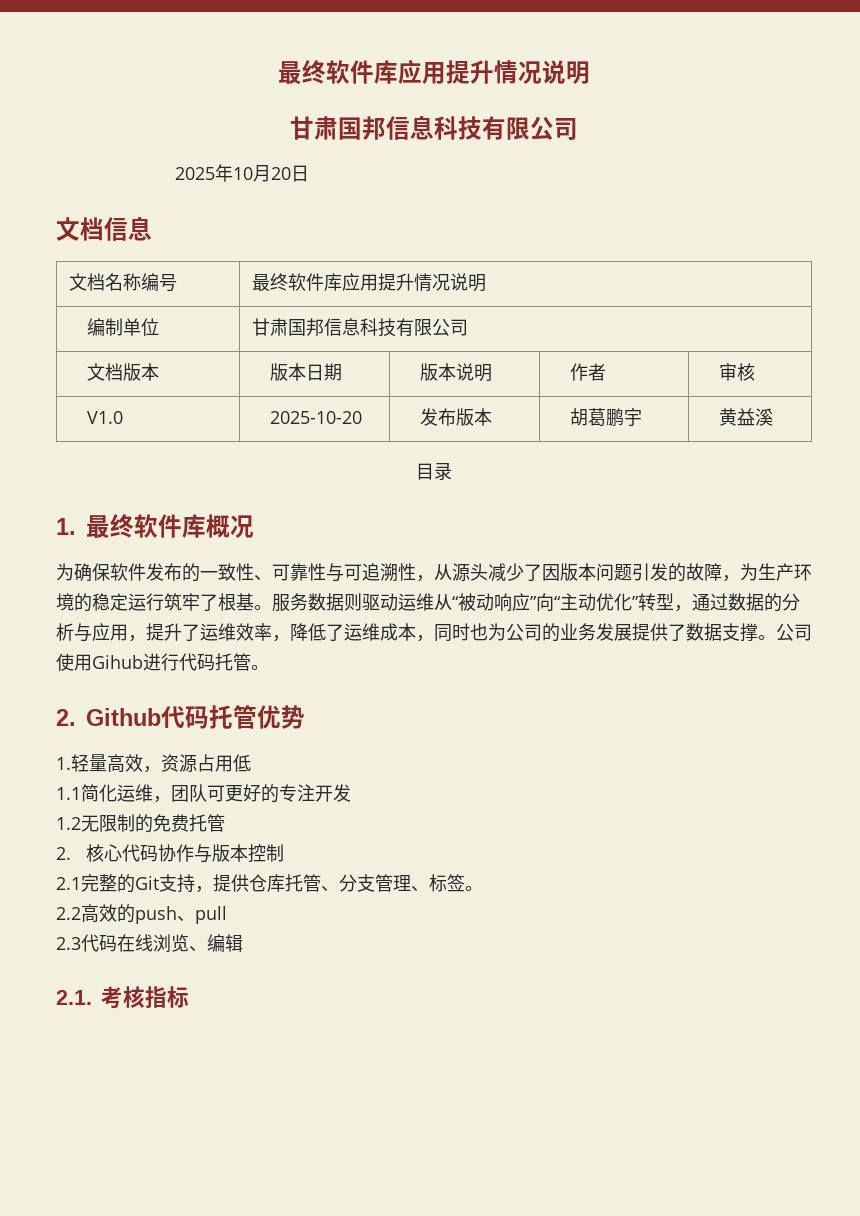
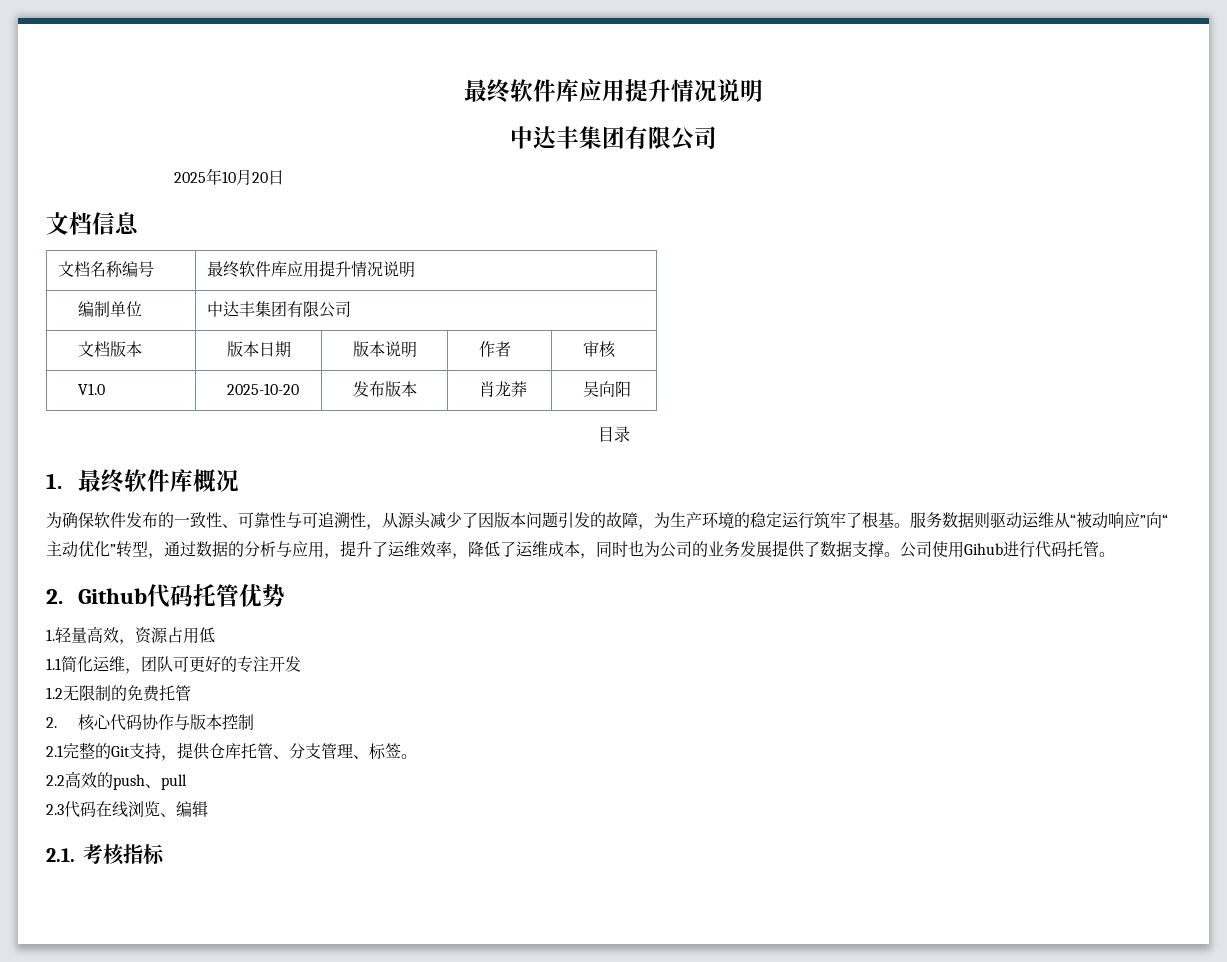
[278,60,590,84] [290,115,482,140] 最终软件库应用提升情况说明 // 甘肃国邦信息科技 -> [464,79,763,103] [510,126,625,149] 最终软件库应用提升情况说明 // 中达丰集团
[251,318,396,337] 甘肃国邦信息科技 -> [207,301,288,317] 中达丰集团
[569,408,642,427] [718,408,773,426] 胡葛鹏宇 | 黄益溪 -> [478,381,527,397] [582,381,631,397] 肖龙莽 | 吴向阳

